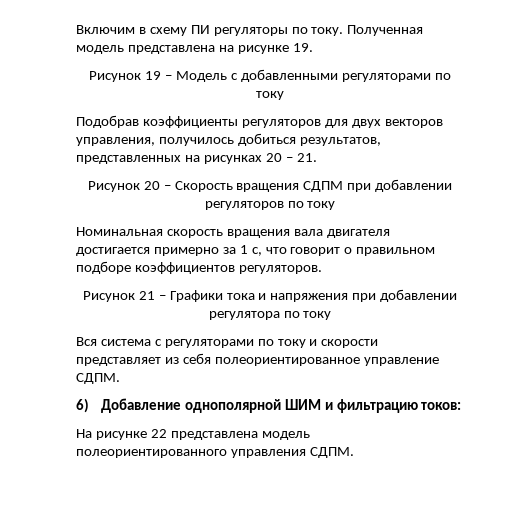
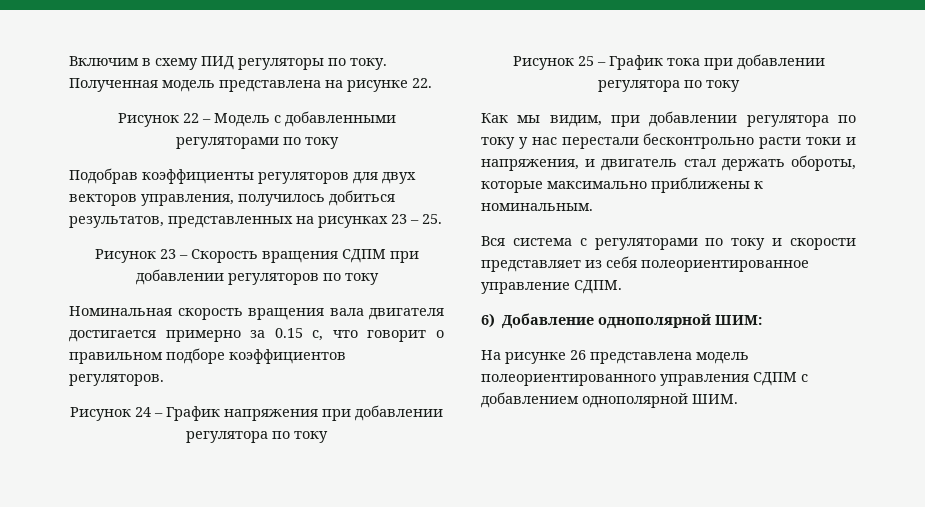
[190,25,210,34] ПИ -> [201,56,234,70] ПИД
[292,43,313,52] [89,71,162,82] 19. // Рисунок 19 -> [412,78,432,88] [117,113,199,127] 22. // Рисунок 22
[265,153,317,162] [87,181,160,192] 20 – 21. // Рисунок 20 -> [391,214,442,224] [94,249,176,263] 23 – 25. // Рисунок 23
[239,245,248,254] 1 -> [274,328,303,338] 0.15
[138,290,267,302] 21 – Графики тока и -> [135,406,220,421] 24 – График
(332, 315) none -> [512,54,825,70] [598,80,740,92] [481,111,856,127] [481,133,856,149] [481,155,856,171] [481,177,763,193] [481,203,593,211] // Рисунок 25 – График тока при добавлении регулятора по току // Как мы видим, при добавлении регулятора по току у нас перестали бесконтрольно расти токи и напряжения, и двигатель стал держать обороты, которые максимально приближены к номинальным.
[284,399,462,413] ШИМ и фильтрацию токов: -> [715,315,763,325] ШИМ:
[150,429,167,438] 22 -> [570,350,586,360] 26
[309,447,354,458] СДПМ. -> [753,372,808,386] [481,392,738,408] СДПМ с добавлением однополярной ШИМ.

